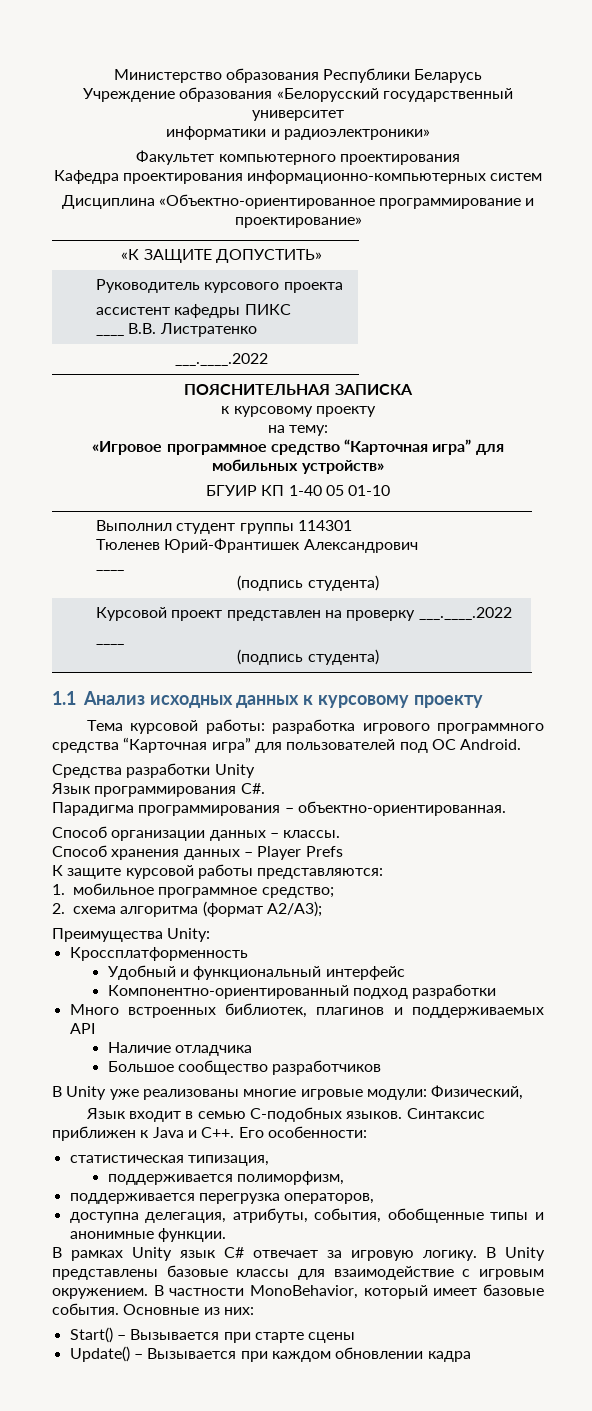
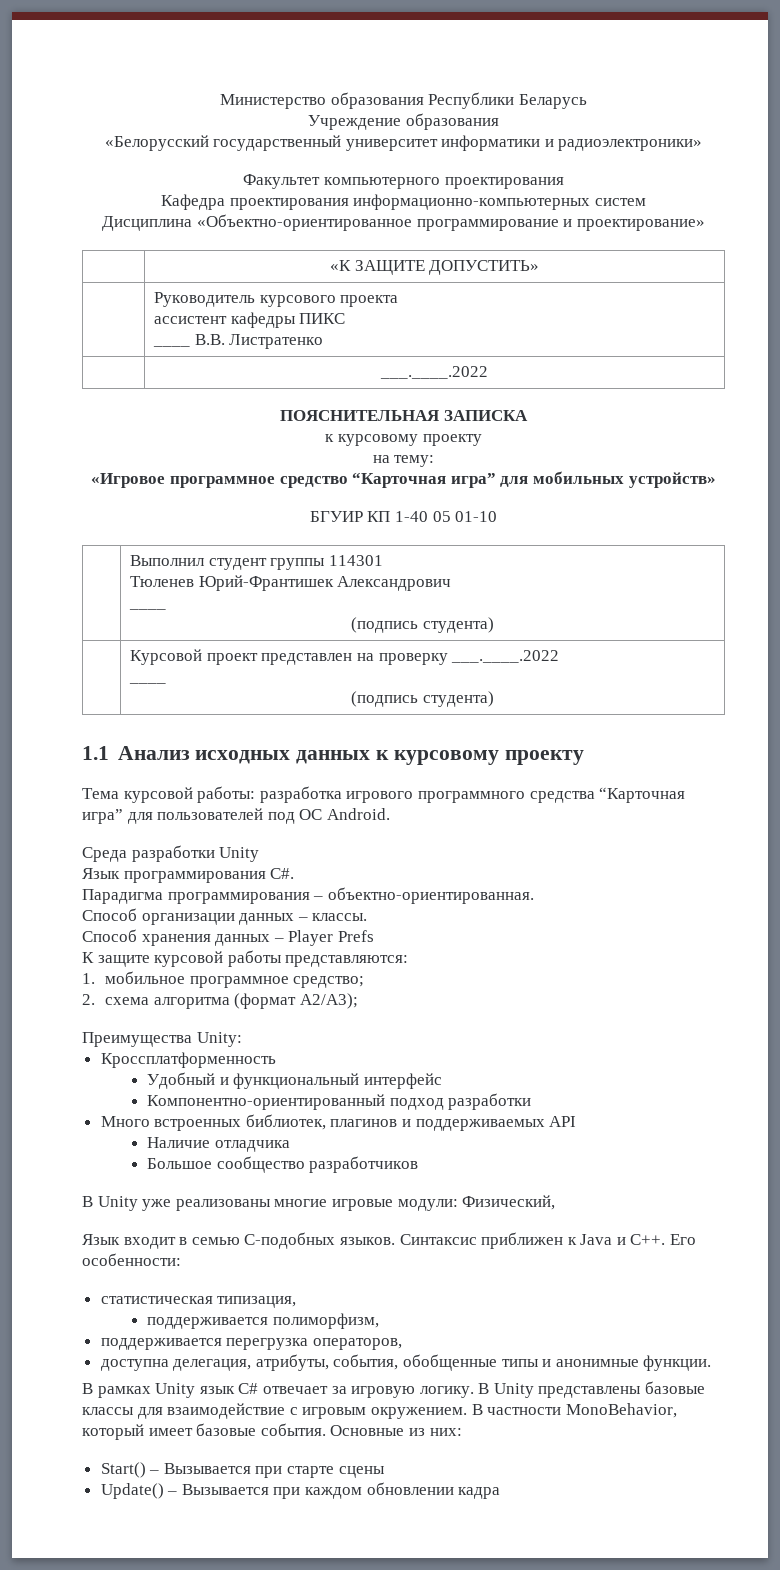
(273, 94) none -> (499, 121) //
(344, 115) // -> (438, 145) none
[52,764,122,778] Cредства -> [82,847,127,862] Cреда

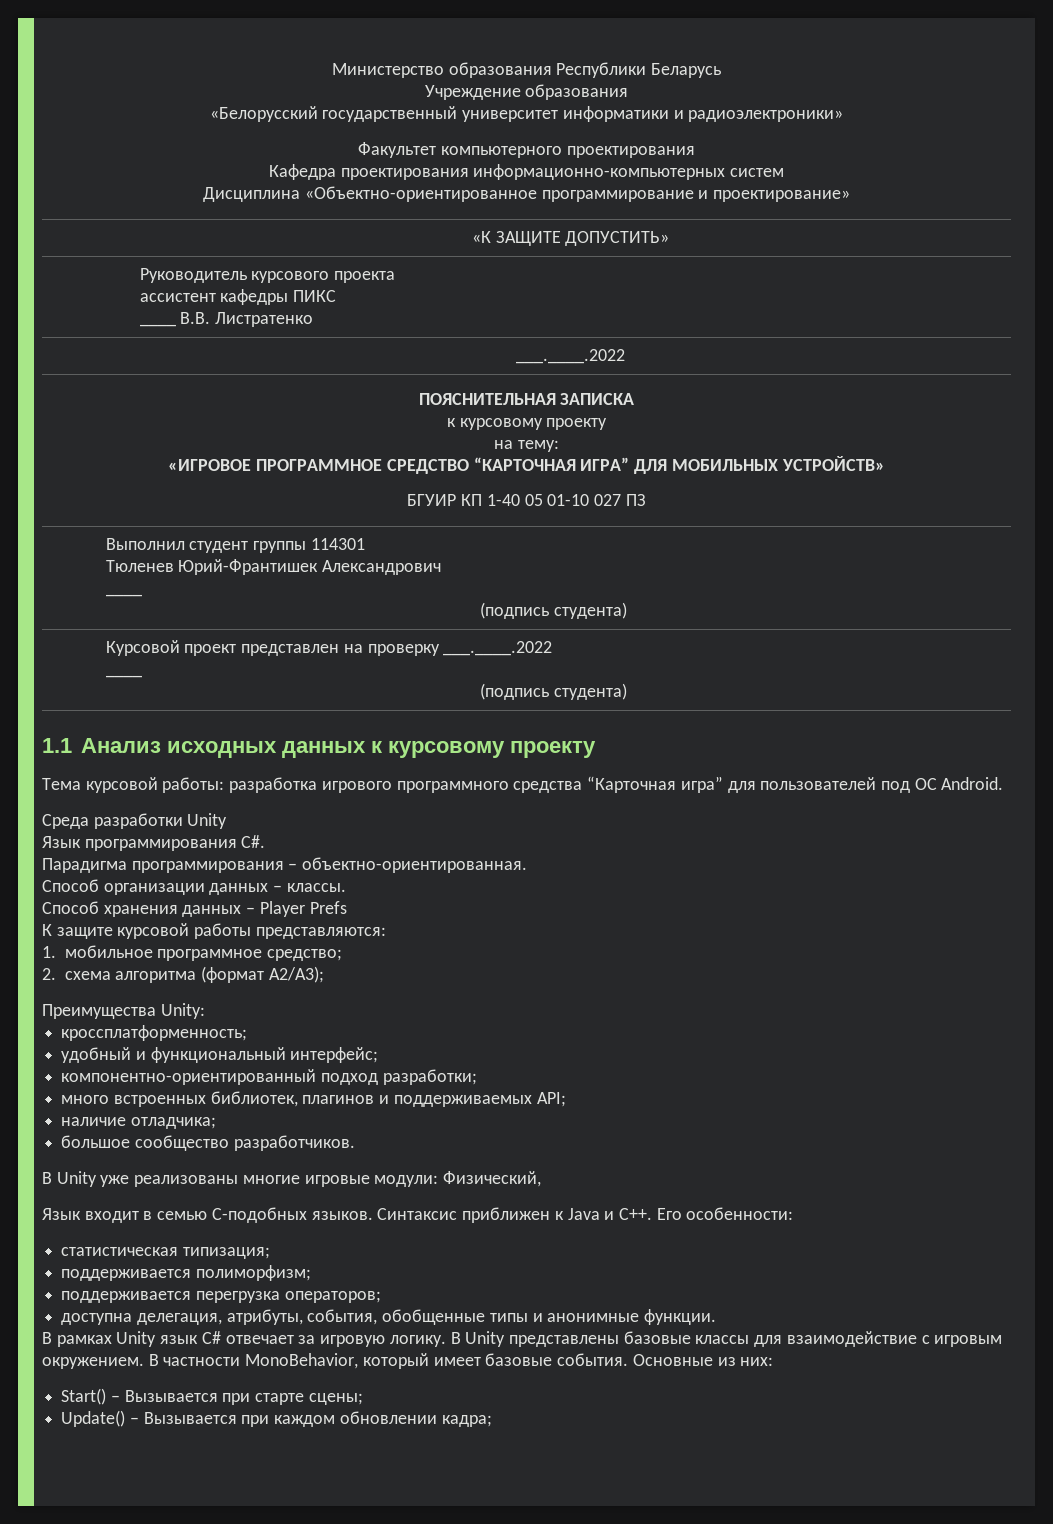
[91,471,716,488] «Игровое программное средство “Карточная игра” для мобильных устройств» -> [168,456,885,474] «ИГРОВОЕ ПРОГРАММНОЕ СРЕДСТВО “КАРТОЧНАЯ ИГРА” ДЛЯ МОБИЛЬНЫХ УСТРОЙСТВ»
(498, 516) none -> [593,494,646,506] 027 ПЗ
[100,1052,276,1068] [146,1072,442,1089] [146,1093,532,1110] [100,1116,150,1127] Кроссплатформенность // Удобный и функциональный интерфейс // Компонентно-ориентированный подход разработки // Много -> [61,1025,248,1041] [61,1047,379,1063] [61,1069,477,1085] [61,1095,110,1104] кроссплатформенность; // удобный и функциональный интерфейс; // компонентно-ориентированный подход разработки; // много
[549,1116,577,1127] [146,1137,290,1152] [146,1156,419,1173] API // Наличие отладчика // Большое сообщество разработчиков -> [536,1092,566,1107] [61,1117,216,1129] [61,1135,355,1151] API; // наличие отладчика; // большое сообщество разработчиков.
[217,1296,297,1308] [146,1313,379,1329] типизация, // поддерживается полиморфизм, -> [182,1247,270,1259] [61,1265,311,1281] типизация; // поддерживается полиморфизм;
[312,1338,402,1350] операторов, -> [284,1291,381,1303] операторов;
[338,1466,385,1478] сцены -> [308,1393,363,1405] сцены;
[458,1487,501,1499] кадра -> [441,1415,492,1427] кадра;

